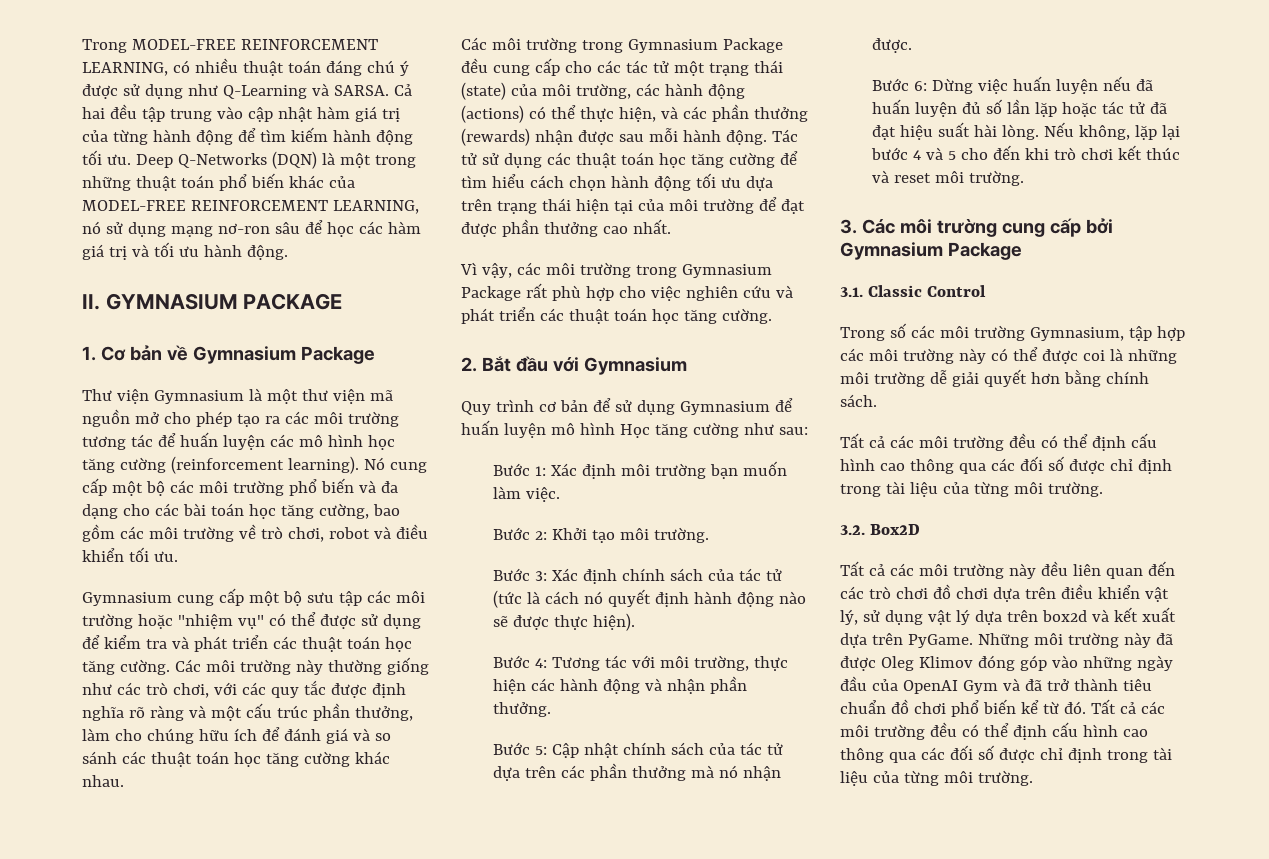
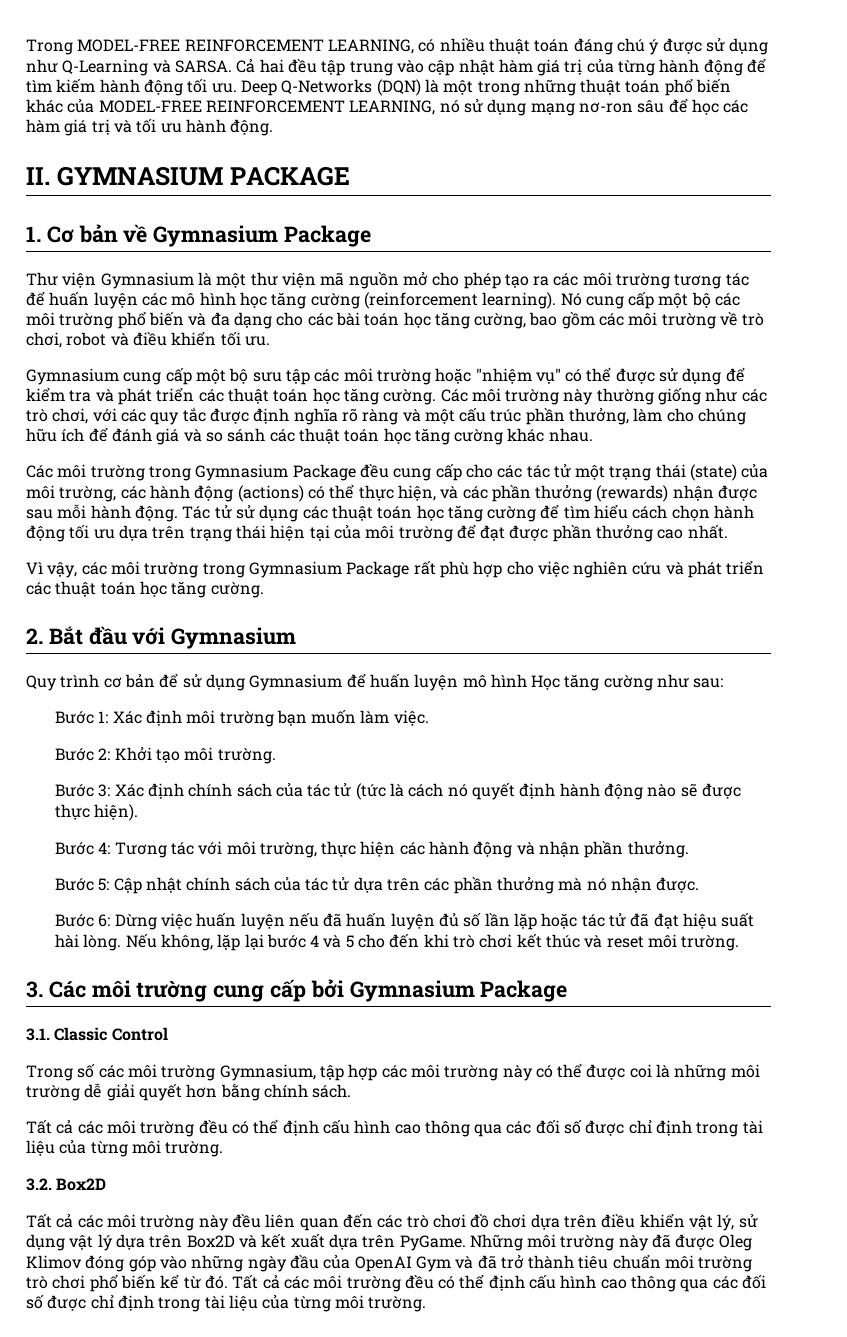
[1041,610,1087,622] box2d -> [186,1235,235,1248] Box2D
[890,699,909,714] đồ -> [665,1255,753,1272] [26,1276,48,1289] môi trường trò

